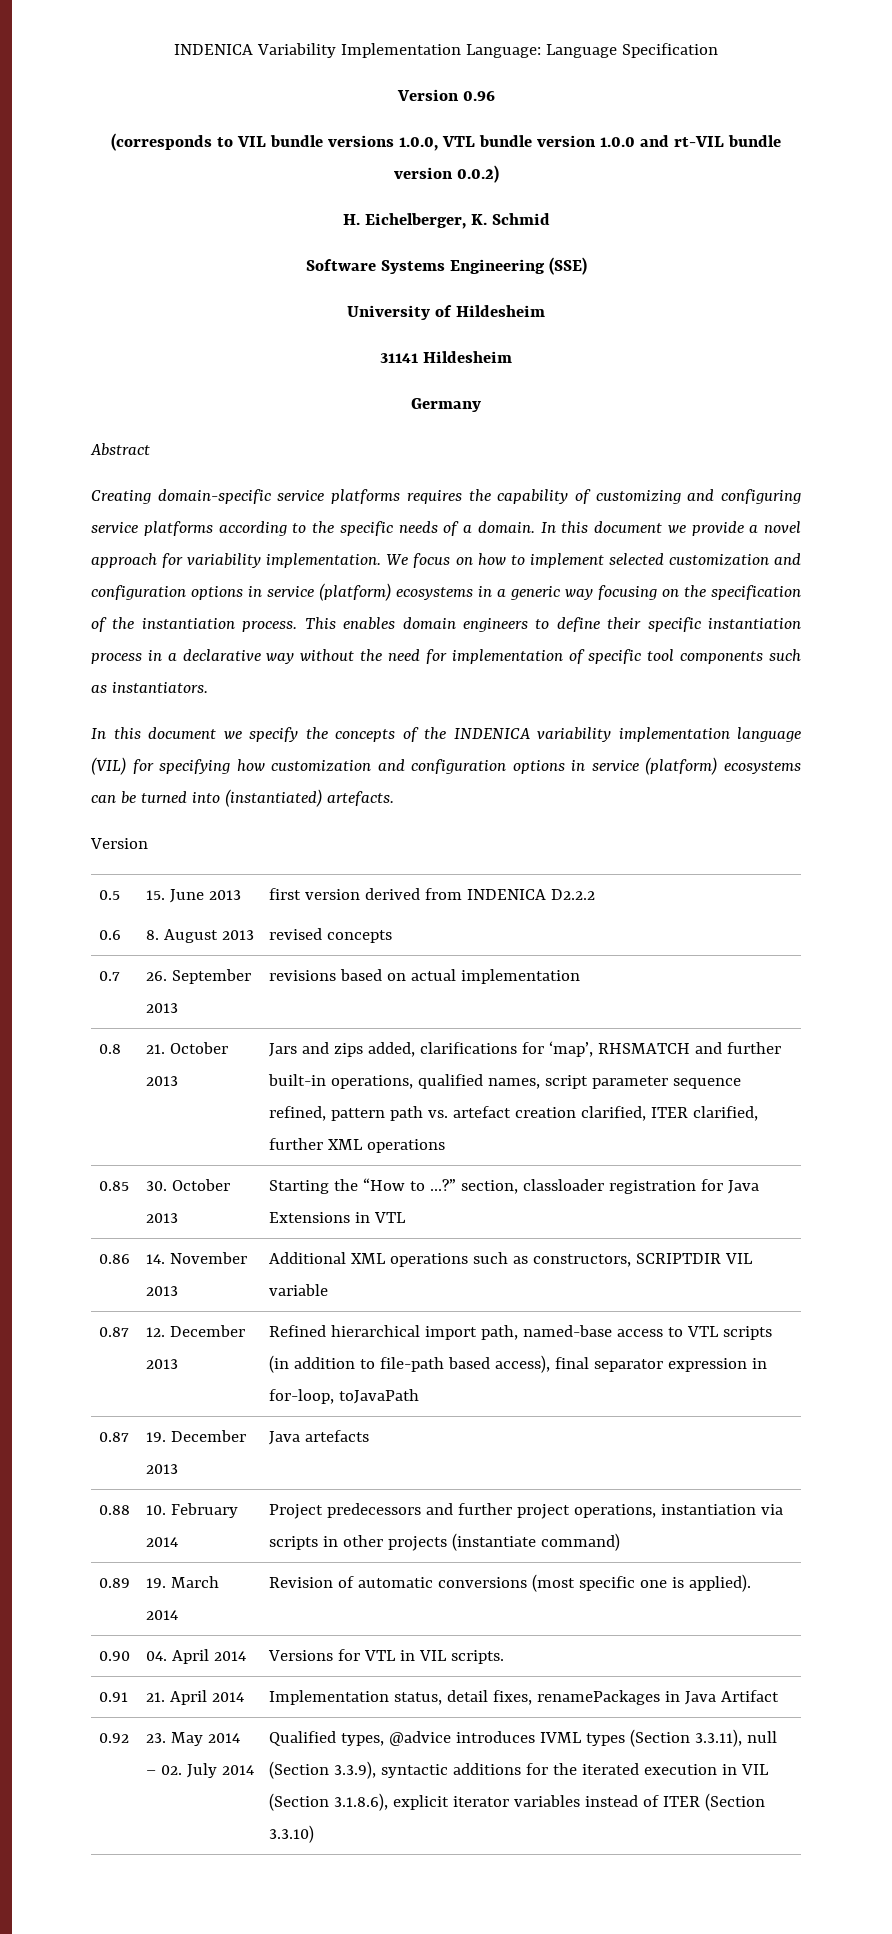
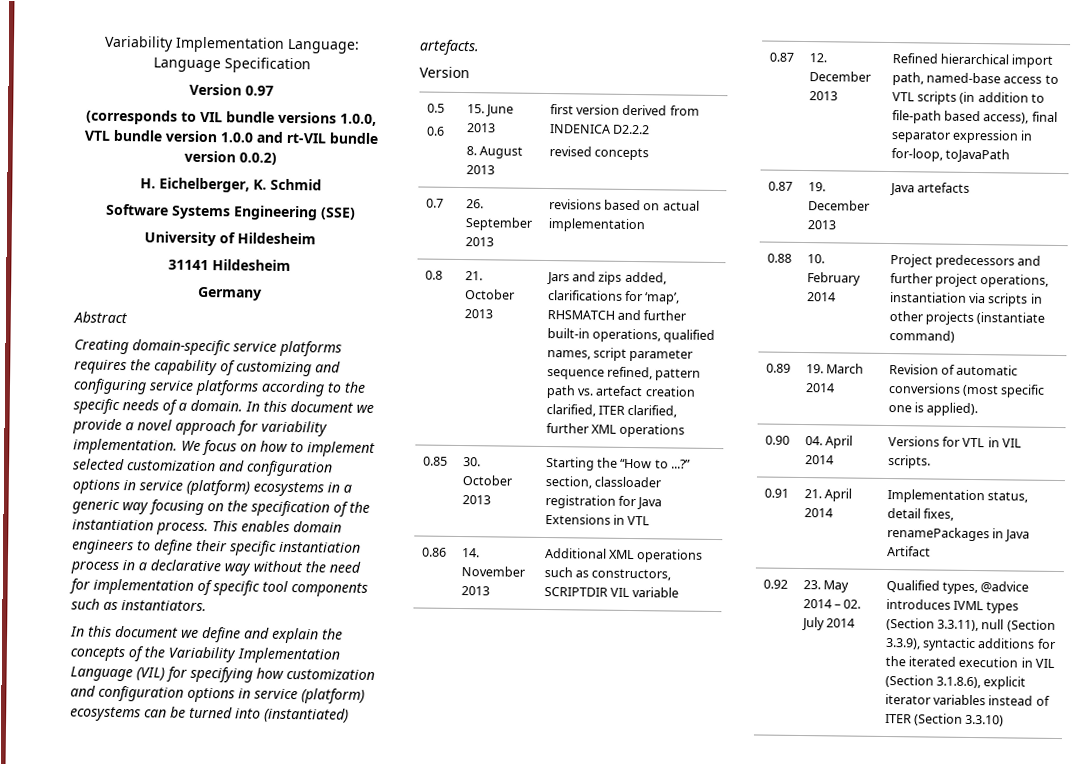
[174,44,254,55] INDENICA -> (104, 43) none
[462,91,495,101] 0.96 -> [245,85,274,96] 0.97
[249,727,298,742] specify -> [202,627,319,644] define and explain
[453,727,801,742] INDENICA variability implementation language -> [168,646,340,664] [70,666,133,682] Variability Implementation Language

